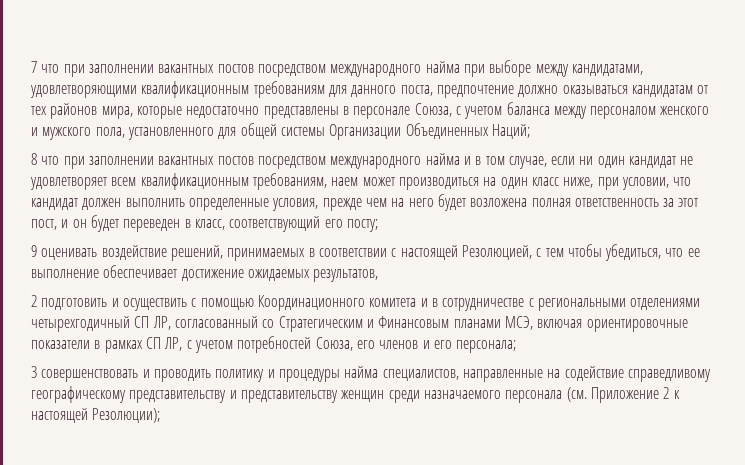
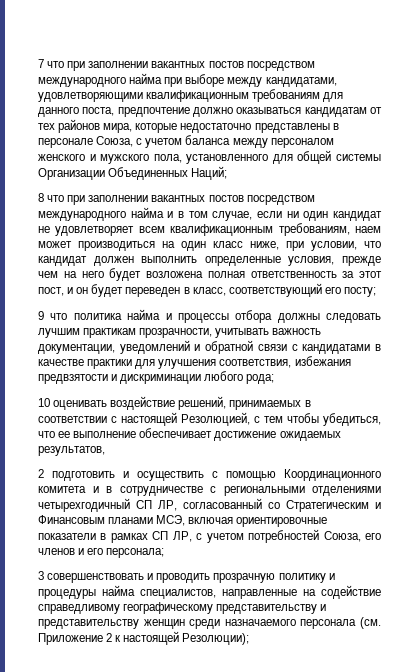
(37, 251) none -> [50,309,381,323] [38,328,322,338] [38,340,382,354] [38,356,351,369] [38,371,275,384] [38,398,50,407] что политика найма и процессы отбора должны следовать лучшим практикам прозрачности, учитывать важность документации, уведомлений и обратной связи с кандидатами в качестве практики для улучшения соответствия, избежания предвзятости и дискриминации любого рода; // 10
(211, 375) none -> [213,573,276,583] прозрачную

